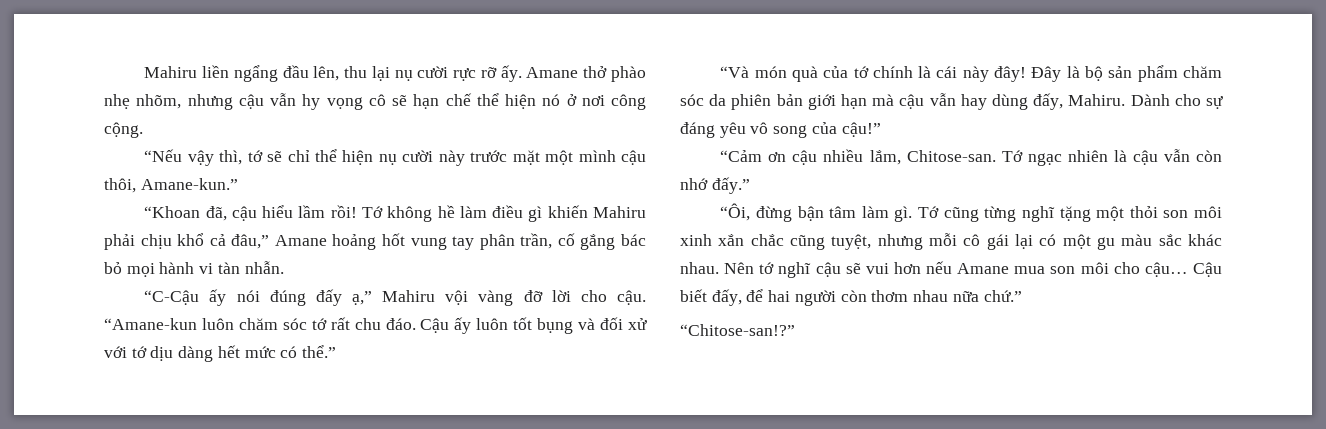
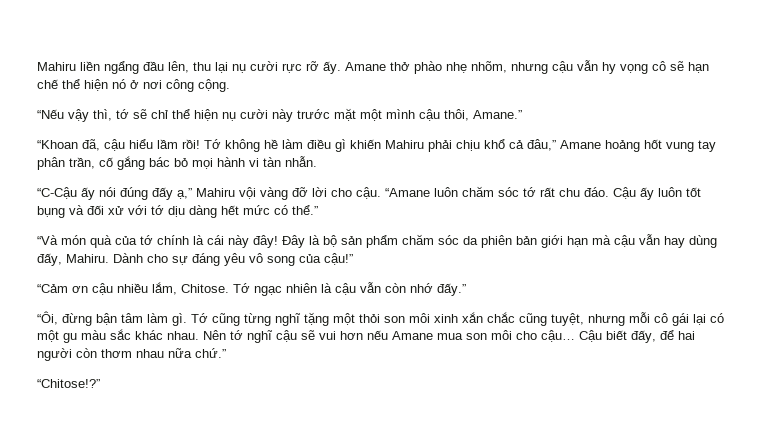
[140,178,238,190] Amane-kun.” -> [473,110,522,119] Amane.”
[104,318,197,330] “Amane-kun -> [385,188,430,197] “Amane
[906,150,996,162] Chitose-san. -> [181,284,229,293] Chitose.
[680,324,795,336] “Chitose-san!?” -> [37,379,100,388] “Chitose!?”

